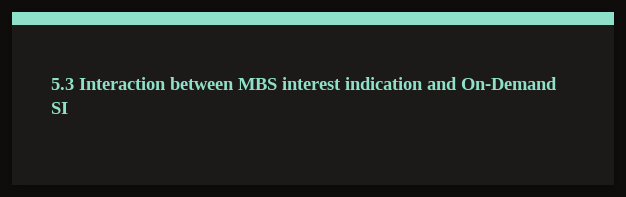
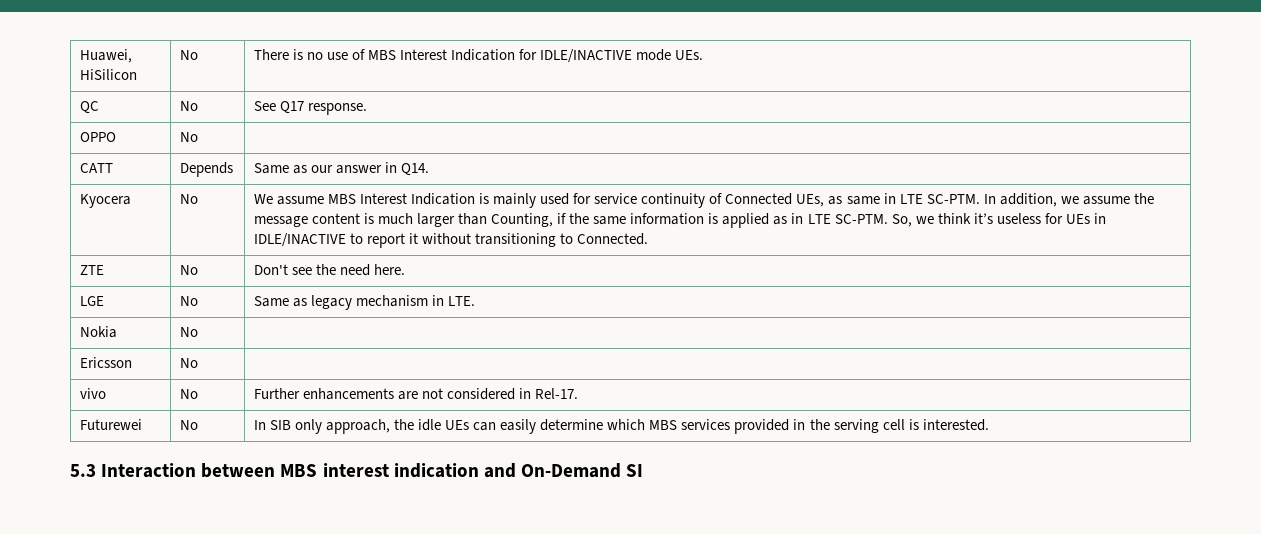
(51, 84) none -> [79,49,132,63] [79,69,137,80] [179,50,198,60] [253,49,704,63] [79,101,99,114] [179,101,198,111] [253,101,367,115] [79,132,116,142] [179,132,198,142] [79,163,113,173] [179,162,233,177] [253,162,429,176] [79,194,131,208] [179,194,198,204] [253,193,1154,208] [253,213,1106,228] [253,233,649,248] [79,265,104,275] [179,265,198,275] [253,264,405,276] [79,296,104,306] [179,296,198,306] [253,295,475,310] [79,326,117,338] [179,327,198,337] [79,357,132,368] [179,358,198,368] [79,388,106,399] [179,389,198,399] [253,388,579,400] [79,419,142,430] [179,420,198,430] [253,419,989,434] Huawei, HiSilicon | No | There is no use of MBS Interest Indication for IDLE/INACTIVE mode UEs. // QC | No | See Q17 response. // OPPO | No | // CATT | Depends | Same as our answer in Q14. // Kyocera | No | We assume MBS Interest Indication is mainly used for service continuity of Connected UEs, as same in LTE SC-PTM. In addition, we assume the message content is much larger than Counting, if the same information is applied as in LTE SC-PTM. So, we think it’s useless for UEs in IDLE/INACTIVE to report it without transitioning to Connected. // ZTE | No | Don't see the need here. // LGE | No | Same as legacy mechanism in LTE. // Nokia | No | // Ericsson | No | // vivo | No | Further enhancements are not considered in Rel-17. // Futurewei | No | In SIB only approach, the idle UEs can easily determine which MBS services provided in the serving cell is interested. //

